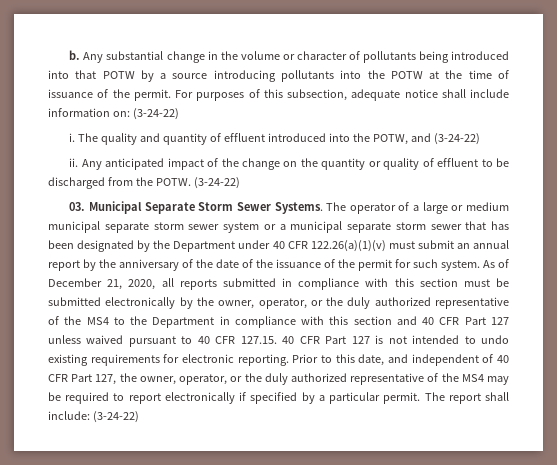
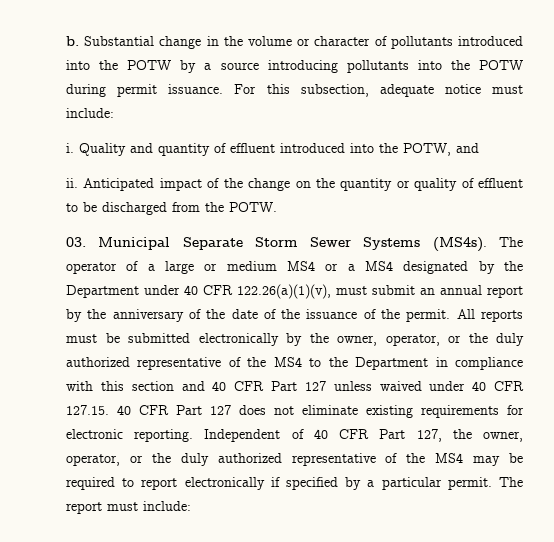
[83,51,164,63] Any substantial -> [84,36,155,46] Substantial
[418,51,509,63] [48,70,97,79] being introduced into that -> [457,36,523,46] [66,60,119,70] introduced into the
[429,70,509,79] [48,89,509,101] [48,108,179,120] at the time of issuance of the permit. For purposes of this subsection, adequate notice shall include information on: (3-24-22) -> [66,84,523,97] [66,108,114,118] during permit issuance. For this subsection, adequate notice must include:
[78,133,138,145] The quality -> [79,143,126,156] Quality
[433,133,480,145] (3-24-22) -> (479, 148) none
[81,158,165,170] Any anticipated -> [83,178,155,191] Anticipated
[193,177,240,189] (3-24-22) -> (277, 207) none
[274,202,323,214] Systems. -> [363,237,487,252] Systems (MS4s).
[48,221,509,233] [48,240,74,249] municipal separate storm sewer system or a municipal separate storm sewer that has been -> [287,261,393,271] MS4 or a MS4
[310,240,386,252] 122.26(a)(1)(v) -> [237,284,331,299] 122.26(a)(1)(v),
[358,259,509,271] [48,278,458,290] permit for such system. As of December 21, 2020, all reports submitted in compliance with this section -> [406,309,524,322] permit. All reports
[128,336,193,347] pursuant to -> [429,381,466,391] under
[375,335,509,344] is not intended to undo -> [239,405,358,415] does not eliminate
[292,354,479,366] Prior to this date, and independent -> [204,429,281,442] Independent
[484,392,509,401] [48,411,139,423] shall include: (3-24-22) -> [107,501,191,511] must include:

